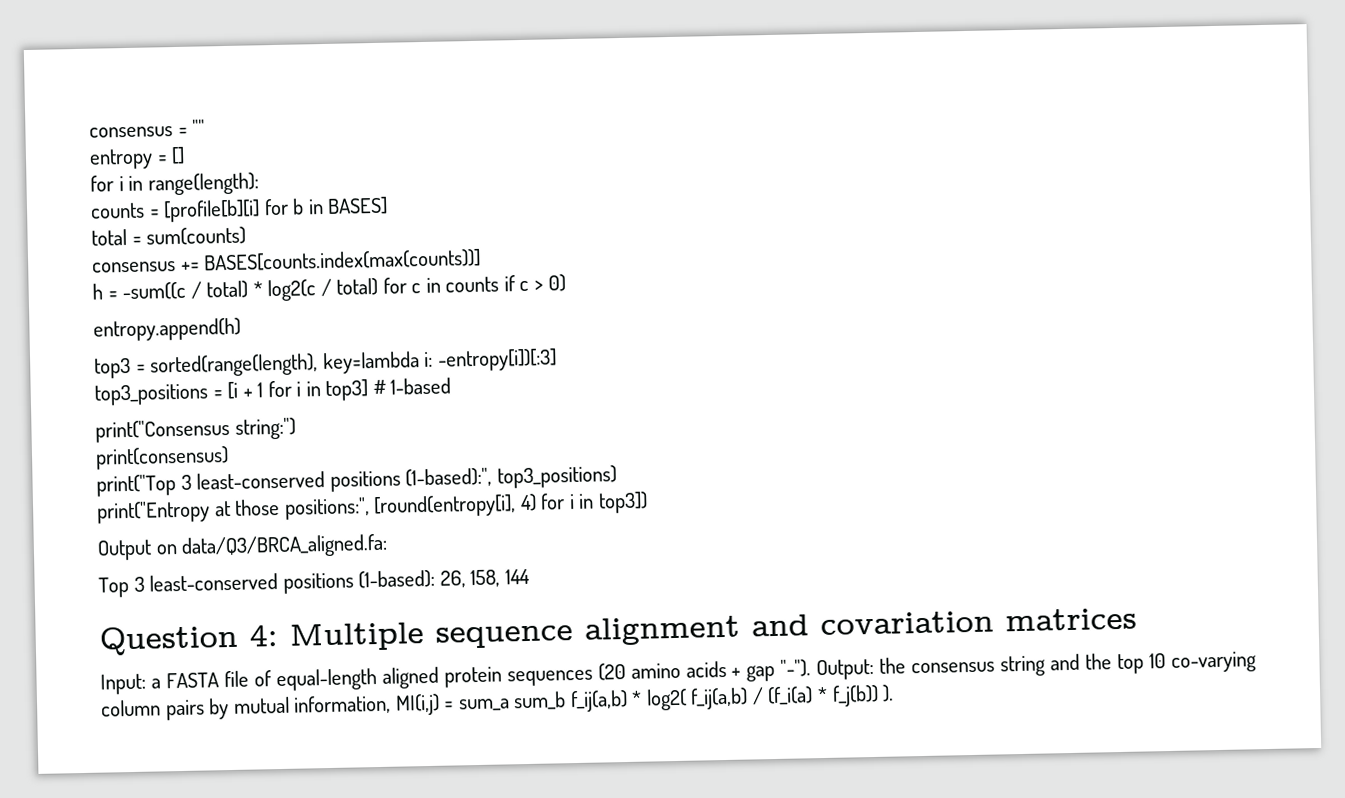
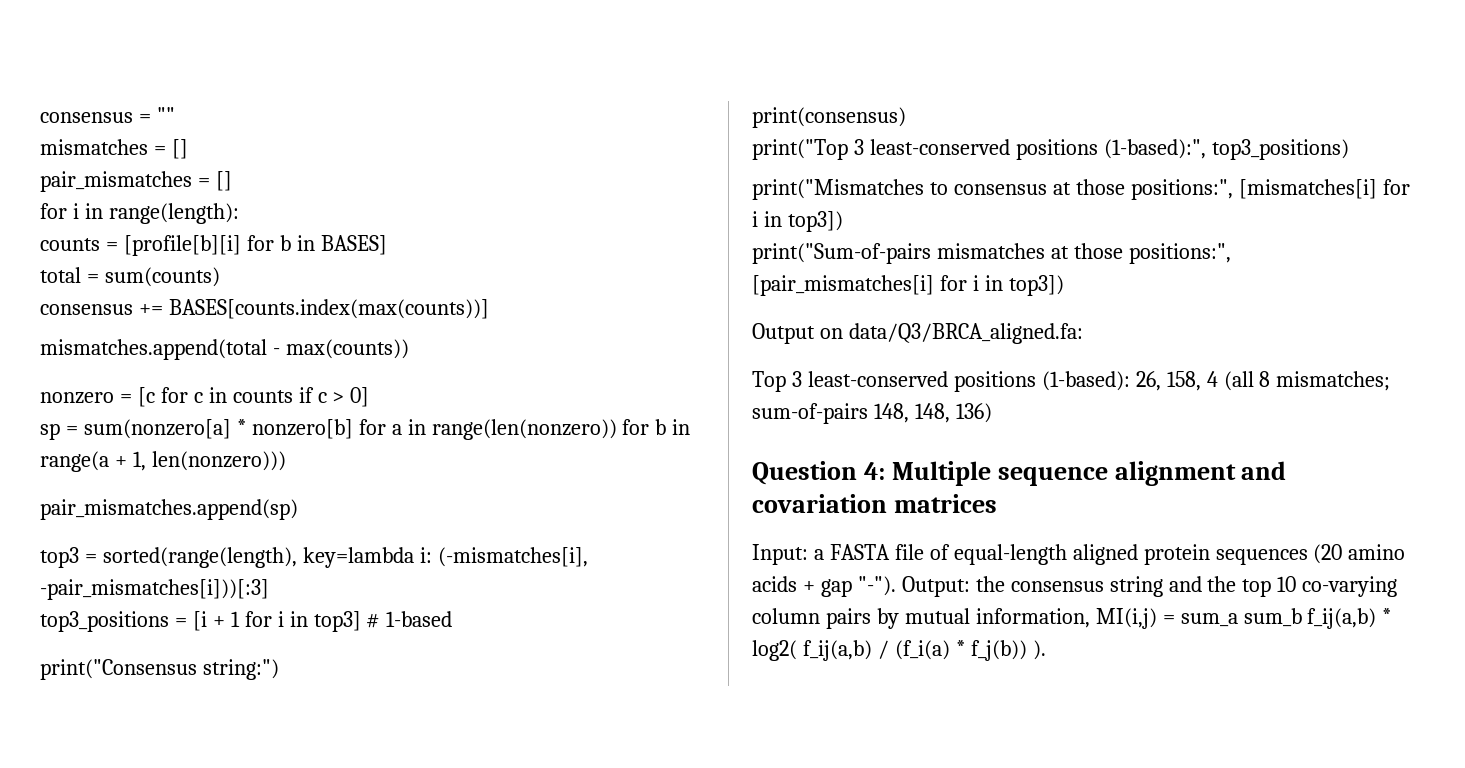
[89,148,153,170] entropy -> [40,139,188,159] [40,171,192,192] mismatches = [] // pair_mismatches
[92,277,379,302] h = -sum((c / total) * log2(c / total) -> [40,339,409,360] [40,387,155,407] mismatches.append(total - max(counts)) // nonzero = [c
[547,274,566,292] [93,317,241,342] 0) // entropy.append(h) -> [350,387,370,407] [40,419,691,440] [40,451,286,472] [40,499,298,520] 0] // sp = sum(nonzero[a] * nonzero[b] for a in range(len(nonzero)) for b in range(a + 1, len(nonzero))) // pair_mismatches.append(sp)
[436,348,557,372] -entropy[i])[:3] -> [437,547,588,567] [40,579,269,600] (-mismatches[i], -pair_mismatches[i]))[:3]
[96,493,537,524] print("Entropy at those positions:", [round(entropy[i], 4) -> [752,179,1410,200] [752,211,843,232] [752,243,1231,264] [752,275,934,296] print("Mismatches to consensus at those positions:", [mismatches[i] for i in top3]) // print("Sum-of-pairs mismatches at those positions:", [pair_mismatches[i]
[504,568,530,585] 144 -> [1206,371,1391,391] [752,403,992,424] 4 (all 8 mismatches; sum-of-pairs 148, 148, 136)

